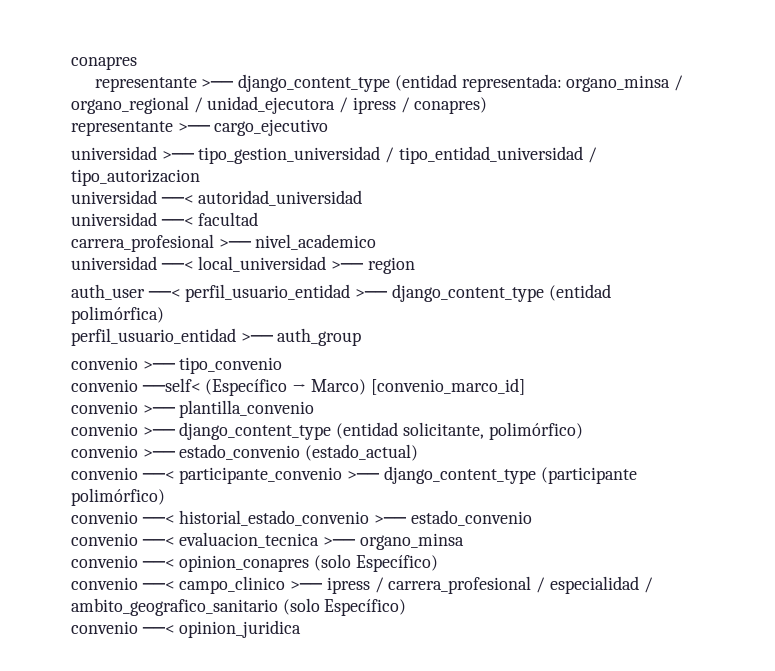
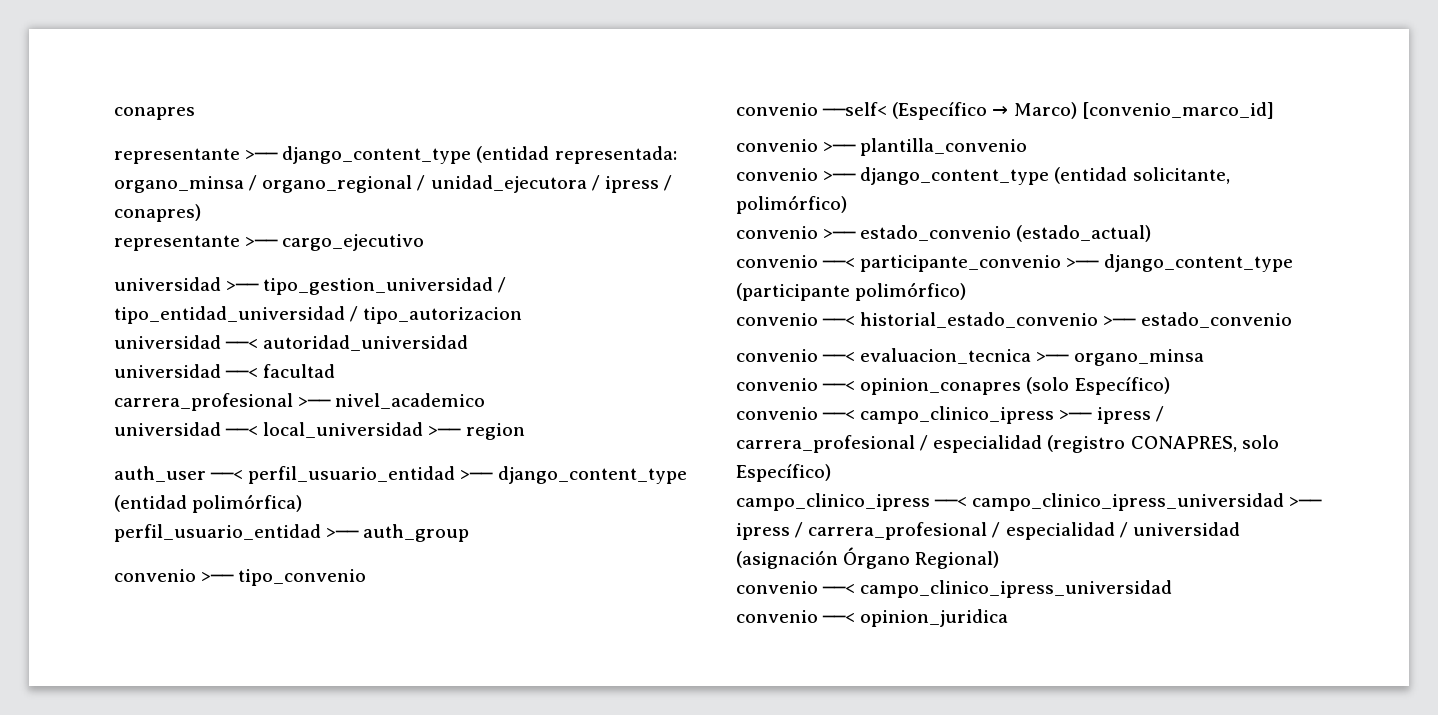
[179,576,286,594] campo_clinico -> [860,406,1164,424] [736,435,1279,453] [736,464,831,482] [736,493,1285,511] campo_clinico_ipress >── ipress / carrera_profesional / especialidad (registro CONAPRES, solo Específico) // campo_clinico_ipress ──< campo_clinico_ipress_universidad
[71,598,407,616] ambito_geografico_sanitario (solo Específico) -> [1132,522,1240,536] [736,547,1000,569] [736,580,1173,598] universidad (asignación Órgano Regional) // convenio ──< campo_clinico_ipress_universidad

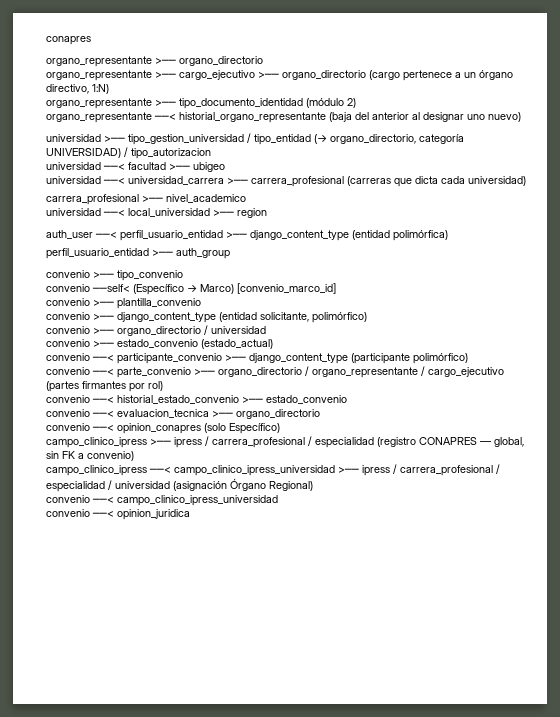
[114,146,677,164] [114,175,672,193] [114,204,201,222] [114,234,425,251] representante >── django_content_type (entidad representada: organo_minsa / organo_regional / unidad_ejecutora / ipress / conapres) // representante >── cargo_ejecutivo -> [46,56,263,67] [46,70,513,81] [46,84,109,94] [46,98,356,109] [46,112,521,123] organo_representante >── organo_directorio // organo_representante >── cargo_ejecutivo >── organo_directorio (cargo pertenece a un órgano directivo, 1:N) // organo_representante >── tipo_documento_identidad (módulo 2) // organo_representante ──< historial_organo_representante (baja del anterior al designar uno nuevo)
[114,306,345,324] tipo_entidad_universidad -> [254,134,464,145] [46,148,121,158] tipo_entidad (→ organo_directorio, categoría UNIVERSIDAD)
[263,335,469,351] [114,364,336,378] autoridad_universidad // universidad ──< facultad -> [128,162,225,172] [46,176,526,187] facultad >── ubigeo // universidad ──< universidad_carrera >── carrera_profesional (carreras que dicta cada universidad)
(847, 204) none -> [46,325,266,336] // convenio >── organo_directorio / universidad
(967, 291) none -> [46,366,504,378] [46,381,163,392] // convenio ──< parte_convenio >── organo_directorio / organo_representante / cargo_ejecutivo (partes firmantes por rol)
[1073,349,1204,366] organo_minsa -> [236,409,320,419] organo_directorio
[736,407,856,420] convenio ──< -> (280, 428) none
[1130,435,1279,452] [736,464,831,482] CONAPRES, solo Específico) -> [419,437,524,447] [46,451,134,461] CONAPRES — global, sin FK a convenio)

